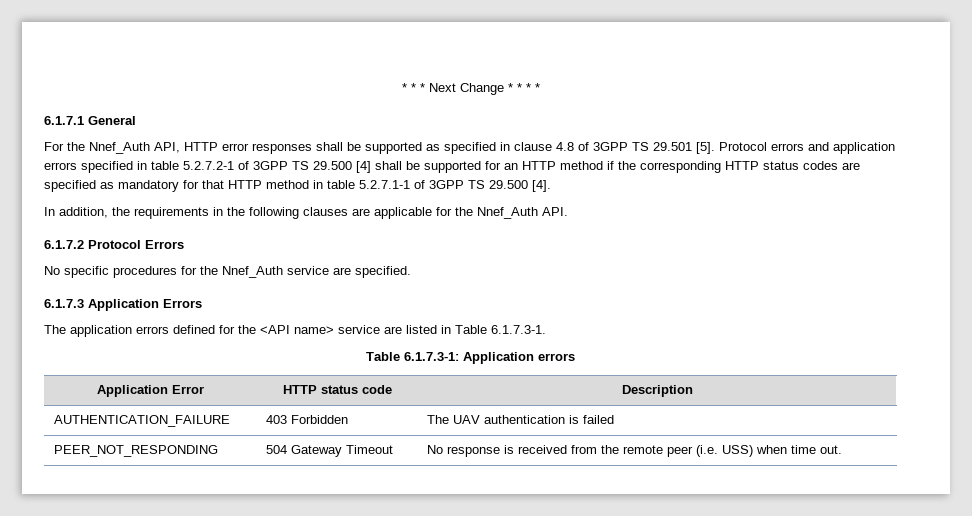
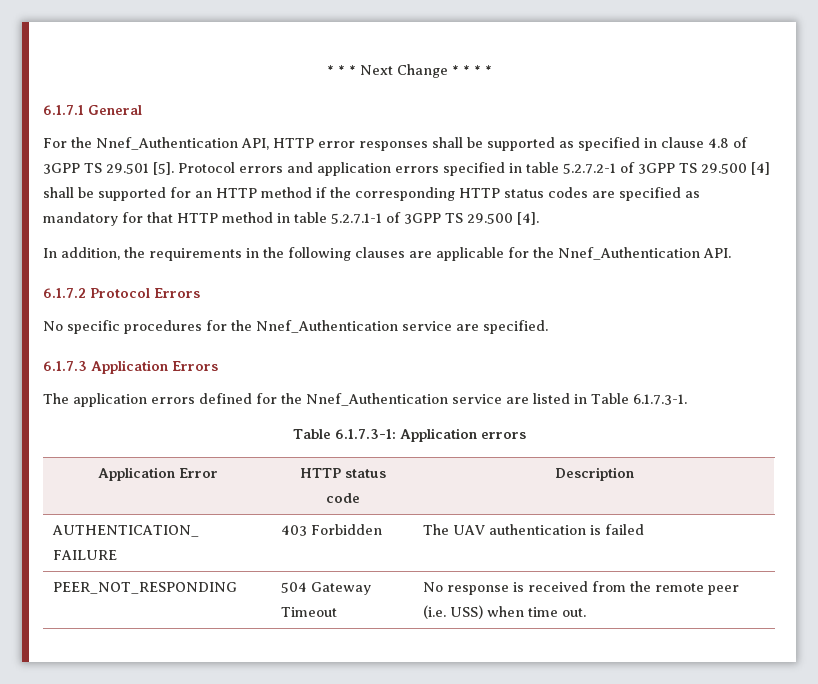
[89,142,150,154] Nnef_Auth -> [96,137,238,150] Nnef_Authentication
[477,207,538,219] Nnef_Auth -> [558,247,700,260] Nnef_Authentication
[222,266,283,278] Nnef_Auth -> [256,320,398,333] Nnef_Authentication
[260,325,334,334] <API name> -> [306,393,448,406] Nnef_Authentication

